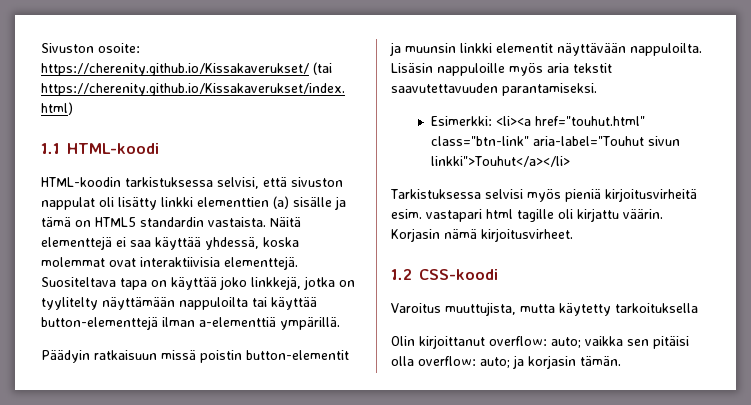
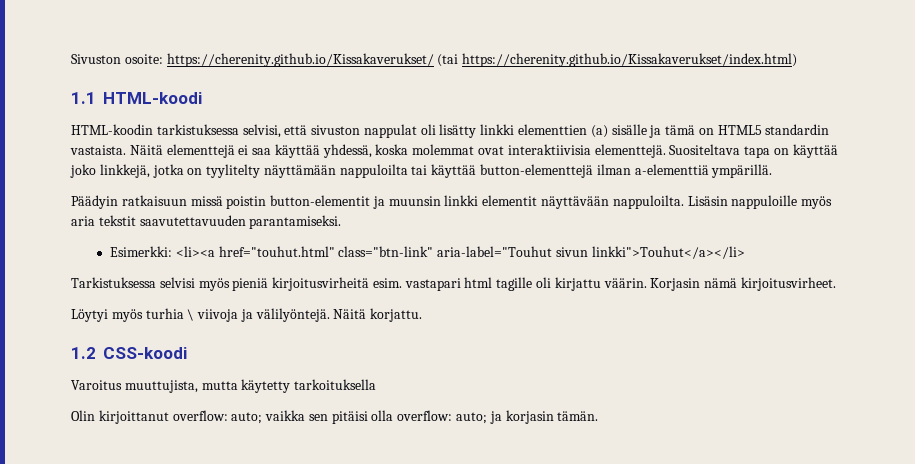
(573, 235) none -> [71,308,423,322] // Löytyi myös turhia \ viivoja ja välilyöntejä. Näitä korjattu.

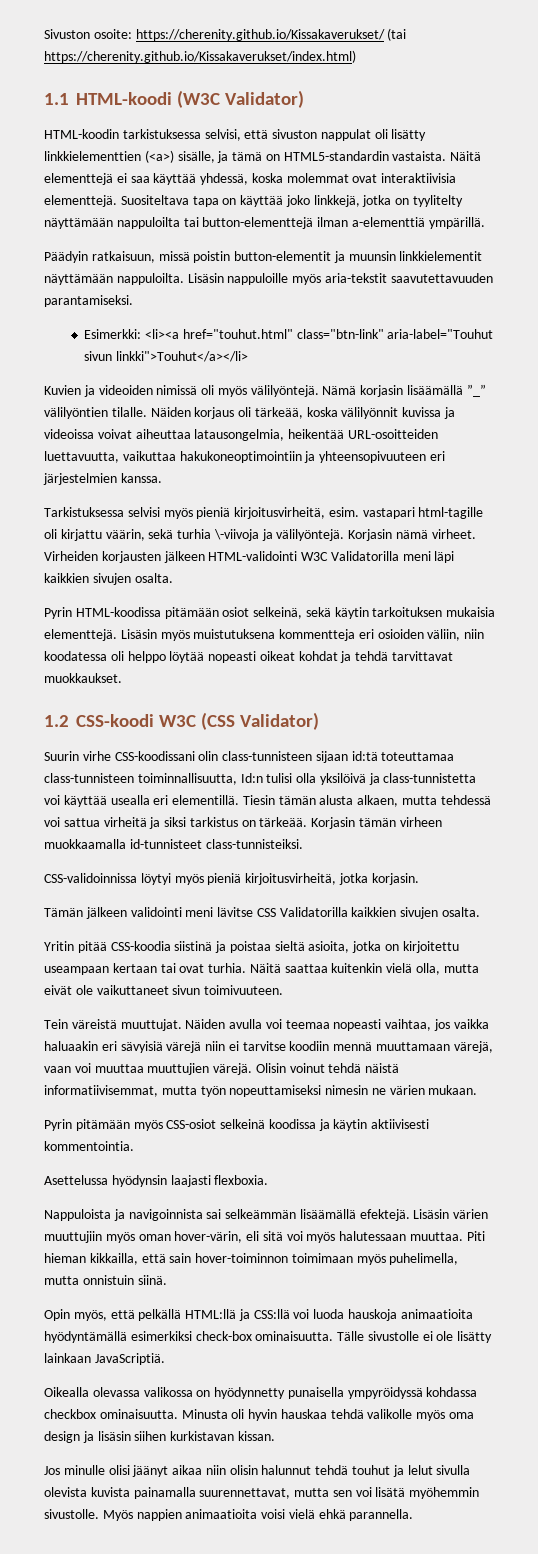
(202, 98) none -> [177,90,305,108] (W3C Validator)
[480,124,647,138] linkki elementtien (a) sisälle -> [44,150,215,163] linkkielementtien (<a>) sisälle,
[717,124,830,135] HTML5 standardin -> [283,151,389,161] HTML5-standardin
[431,164,477,178] käyttää -> (199, 222) none
[121,195,187,206] ratkaisuun -> [91,251,155,263] ratkaisuun,
[444,195,610,209] linkki elementit näyttävään -> [399,251,483,261] [44,274,113,285] linkkielementit näyttämään
[71,215,136,226] aria tekstit -> [324,273,387,283] aria-tekstit
(745, 252) none -> [44,384,486,397] [44,407,456,419] [44,429,438,441] [44,451,445,463] [43,473,162,485] // Kuvien ja videoiden nimissä oli myös välilyöntejä. Nämä korjasin lisäämällä ”_” välilyöntien tilalle. Näiden korjaus oli tärkeää, koska välilyönnit kuvissa ja videoissa voivat aiheuttaa latausongelmia, heikentää URL-osoitteiden luettavuutta, vaikuttaa hakukoneoptimointiin ja yhteensopivuuteen eri järjestelmien kanssa.
[272,277,370,291] kirjoitusvirheitä -> [234,507,326,519] kirjoitusvirheitä,
[464,277,836,291] [71,308,423,322] [71,347,187,359] [71,379,377,393] [71,410,599,424] html tagille oli kirjattu väärin. Korjasin nämä kirjoitusvirheet. // Löytyi myös turhia \ viivoja ja välilyöntejä. Näitä korjattu. // 1.2 CSS-koodi // Varoitus muuttujista, mutta käytetty tarkoituksella // Olin kirjoittanut overflow: auto; vaikka sen pitäisi olla overflow: auto; ja korjasin tämän. -> [418,507,484,519] [44,529,476,541] [44,551,455,563] [44,573,173,585] [44,607,496,619] [44,629,485,641] [44,651,454,663] [44,673,122,683] [44,712,320,730] [44,751,455,763] [44,773,477,785] [44,795,491,807] [44,817,442,829] [44,839,303,849] [44,873,419,885] [44,907,481,919] [44,941,459,953] [44,963,479,975] [44,985,284,995] [44,1019,489,1031] [44,1041,493,1053] [44,1063,400,1075] [44,1085,478,1097] [44,1119,430,1131] [44,1141,134,1151] [44,1175,269,1187] [44,1209,489,1221] [44,1231,485,1243] [44,1253,459,1265] [44,1275,167,1285] [44,1309,473,1321] [44,1331,493,1343] [44,1353,165,1365] [44,1387,478,1399] [44,1409,475,1421] [44,1431,275,1443] [44,1465,471,1477] [44,1487,480,1499] [44,1509,414,1521] html-tagille oli kirjattu väärin, sekä turhia \-viivoja ja välilyöntejä. Korjasin nämä virheet. Virheiden korjausten jälkeen HTML-validointi W3C Validatorilla meni läpi kaikkien sivujen osalta. // Pyrin HTML-koodissa pitämään osiot selkeinä, sekä käytin tarkoituksen mukaisia elementtejä. Lisäsin myös muistutuksena kommentteja eri osioiden väliin, niin koodatessa oli helppo löytää nopeasti oikeat kohdat ja tehdä tarvittavat muokkaukset. // 1.2 CSS-koodi W3C (CSS Validator) // Suurin virhe CSS-koodissani olin class-tunnisteen sijaan id:tä toteuttamaa class-tunnisteen toiminnallisuutta, Id:n tulisi olla yksilöivä ja class-tunnistetta voi käyttää usealla eri elementillä. Tiesin tämän alusta alkaen, mutta tehdessä voi sattua virheitä ja siksi tarkistus on tärkeää. Korjasin tämän virheen muokkaamalla id-tunnisteet class-tunnisteiksi. // CSS-validoinnissa löytyi myös pieniä kirjoitusvirheitä, jotka korjasin. // Tämän jälkeen validointi meni lävitse CSS Validatorilla kaikkien sivujen osalta. // Yritin pitää CSS-koodia siistinä ja poistaa sieltä asioita, jotka on kirjoitettu useampaan kertaan tai ovat turhia. Näitä saattaa kuitenkin vielä olla, mutta eivät ole vaikuttaneet sivun toimivuuteen. // Tein väreistä muuttujat. Näiden avulla voi teemaa nopeasti vaihtaa, jos vaikka haluaakin eri sävyisiä värejä niin ei tarvitse koodiin mennä muuttamaan värejä, vaan voi muuttaa muuttujien värejä. Olisin voinut tehdä näistä informatiivisemmat, mutta työn nopeuttamiseksi nimesin ne värien mukaan. // Pyrin pitämään myös CSS-osiot selkeinä koodissa ja käytin aktiivisesti kommentointia. // Asettelussa hyödynsin laajasti flexboxia. // Nappuloista ja navigoinnista sai selkeämmän lisäämällä efektejä. Lisäsin värien muuttujiin myös oman hover-värin, eli sitä voi myös halutessaan muuttaa. Piti hieman kikkailla, että sain hover-toiminnon toimimaan myös puhelimella, mutta onnistuin siinä. // Opin myös, että pelkällä HTML:llä ja CSS:llä voi luoda hauskoja animaatioita hyödyntämällä esimerkiksi check-box ominaisuutta. Tälle sivustolle ei ole lisätty lainkaan JavaScriptiä. // Oikealla olevassa valikossa on hyödynnetty punaisella ympyröidyssä kohdassa checkbox ominaisuutta. Minusta oli hyvin hauskaa tehdä valikolle myös oma design ja lisäsin siihen kurkistavan kissan. // Jos minulle olisi jäänyt aikaa niin olisin halunnut tehdä touhut ja lelut sivulla olevista kuvista painamalla suurennettavat, mutta sen voi lisätä myöhemmin sivustolle. Myös nappien animaatioita voisi vielä ehkä parannella.

